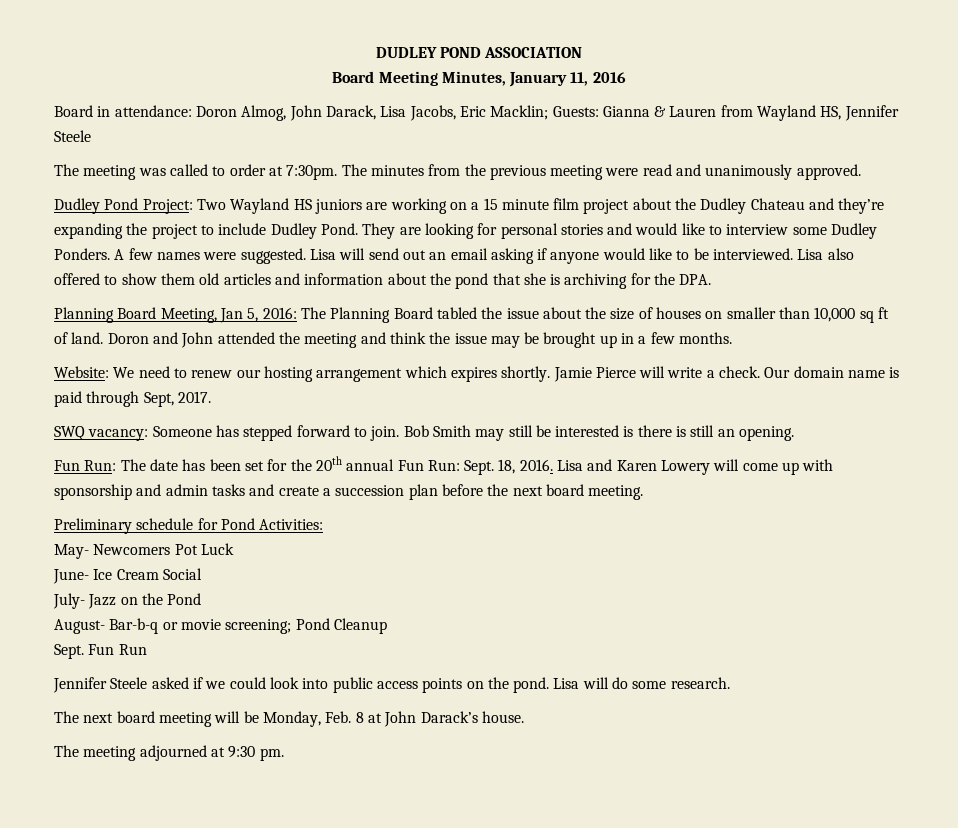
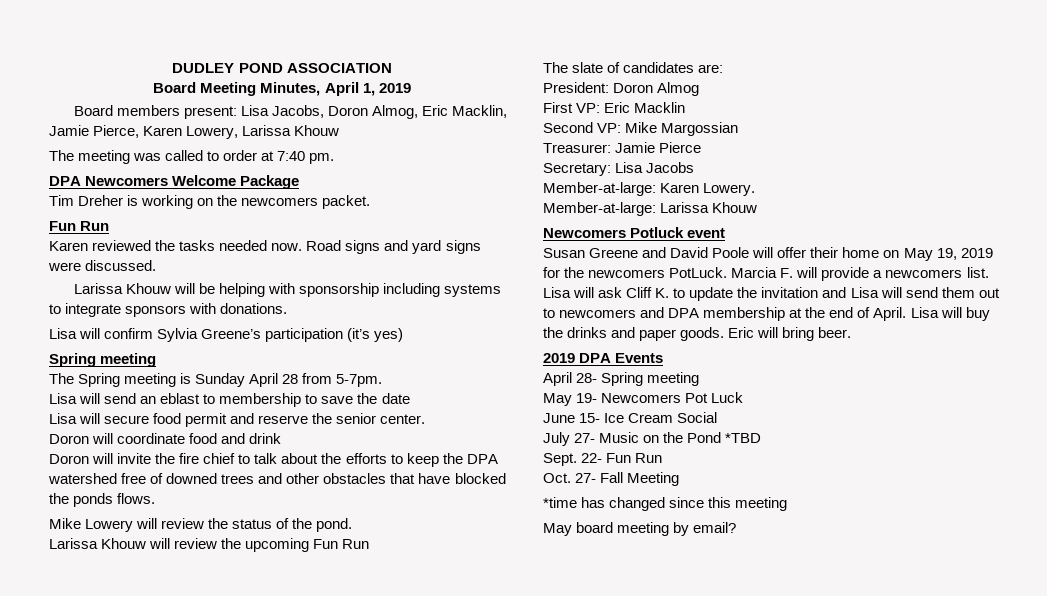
[509,72,626,87] [54,105,899,121] [54,130,91,142] January 11, 2016 // Board in attendance: Doron Almog, John Darack, Lisa Jacobs, Eric Macklin; Guests: Gianna & Lauren from Wayland HS, Jennifer Steele -> [324,82,411,96] [73,105,508,119] [49,125,340,139] April 1, 2019 // Board members present: Lisa Jacobs, Doron Almog, Eric Macklin, Jamie Pierce, Karen Lowery, Larissa Khouw
[286,164,861,180] [54,198,885,214] [54,223,878,239] [54,248,854,264] [54,273,712,289] [54,307,890,323] [54,332,733,348] [54,366,900,382] [54,391,211,407] [54,425,795,441] [54,456,834,475] [54,484,644,500] [54,518,324,534] [54,544,89,559] 7:30pm. The minutes from the previous meeting were read and unanimously approved. // Dudley Pond Project: Two Wayland HS juniors are working on a 15 minute film project about the Dudley Chateau and they’re expanding the project to include Dudley Pond. They are looking for personal stories and would like to interview some Dudley Ponders. A few names were suggested. Lisa will send out an email asking if anyone would like to be interviewed. Lisa also offered to show them old articles and information about the pond that she is archiving for the DPA. // Planning Board Meeting, Jan 5, 2016: The Planning Board tabled the issue about the size of houses on smaller than 10,000 sq ft of land. Doron and John attended the meeting and think the issue may be brought up in a few months. // Website: We need to renew our hosting arrangement which expires shortly. Jamie Pierce will write a check. Our domain name is paid through Sept, 2017. // SWQ vacancy: Someone has stepped forward to join. Bob Smith may still be interested is there is still an opening. // Fun Run: The date has been set for the 20th annual Fun Run: Sept. 18, 2016. Lisa and Karen Lowery will come up with sponsorship and admin tasks and create a succession plan before the next board meeting. // Preliminary schedule for Pond Activities: // May- -> [277,151,335,164] [49,175,300,189] [49,195,371,209] [49,221,110,231] [49,240,481,254] [48,260,157,271] [73,283,502,297] [49,303,288,317] [49,328,404,342] [49,353,157,367] [49,373,383,387] [49,393,410,407] [49,413,426,427] [49,433,282,444] [49,453,498,467] [48,473,506,484] [49,493,156,507] [49,518,353,532] [49,538,370,552] [543,62,724,73] [543,82,700,96] [543,102,686,113] [543,122,739,136] [543,142,702,153] [543,162,695,176] [543,182,756,196] [543,202,758,216] [543,227,726,238] [543,247,993,261] [543,267,989,281] [543,287,1000,301] [543,307,990,321] [543,327,852,341] [543,353,664,363] [543,372,700,386] [543,393,598,406] 7:40 pm. // DPA Newcomers Welcome Package // Tim Dreher is working on the newcomers packet. // Fun Run // Karen reviewed the tasks needed now. Road signs and yard signs were discussed. // Larissa Khouw will be helping with sponsorship including systems to integrate sponsors with donations. // Lisa will confirm Sylvia Greene’s participation (it’s yes) // Spring meeting // The Spring meeting is Sunday April 28 from 5-7pm. // Lisa will send an eblast to membership to save the date // Lisa will secure food permit and reserve the senior center. // Doron will coordinate food and drink // Doron will invite the fire chief to talk about the efforts to keep the DPA watershed free of downed trees and other obstacles that have blocked the ponds flows. // Mike Lowery will review the status of the pond. // Larissa Khouw will review the upcoming Fun Run // The slate of candidates are: // President: Doron Almog // First VP: Eric Macklin // Second VP: Mike Margossian // Treasurer: Jamie Pierce // Secretary: Lisa Jacobs // Member-at-large: Karen Lowery. // Member-at-large: Larissa Khouw // Newcomers Potluck event // Susan Greene and David Poole will offer their home on May 19, 2019 for the newcomers PotLuck. Marcia F. will provide a newcomers list. Lisa will ask Cliff K. to update the invitation and Lisa will send them out to newcomers and DPA membership at the end of April. Lisa will buy the drinks and paper goods. Eric will bring beer. // 2019 DPA Events // April 28- Spring meeting // May 19-
[53,569,89,584] June- -> [543,413,601,423] June 15-
[53,593,117,609] July- Jazz -> [543,432,640,446] July 27- Music
[54,618,387,634] [54,644,147,659] [53,677,730,693] [54,711,524,727] [54,745,284,761] // August- Bar-b-q or movie screening; Pond Cleanup // Sept. Fun Run // Jennifer Steele asked if we could look into public access points on the pond. Lisa will do some research. // The next board meeting will be Monday, Feb. 8 at John Darack’s house. // The meeting adjourned at 9:30 pm. -> [725,433,762,443] [543,453,663,466] [543,472,680,486] [543,497,788,511] [543,522,737,536] *TBD // Sept. 22- Fun Run // Oct. 27- Fall Meeting // *time has changed since this meeting // May board meeting by email?

